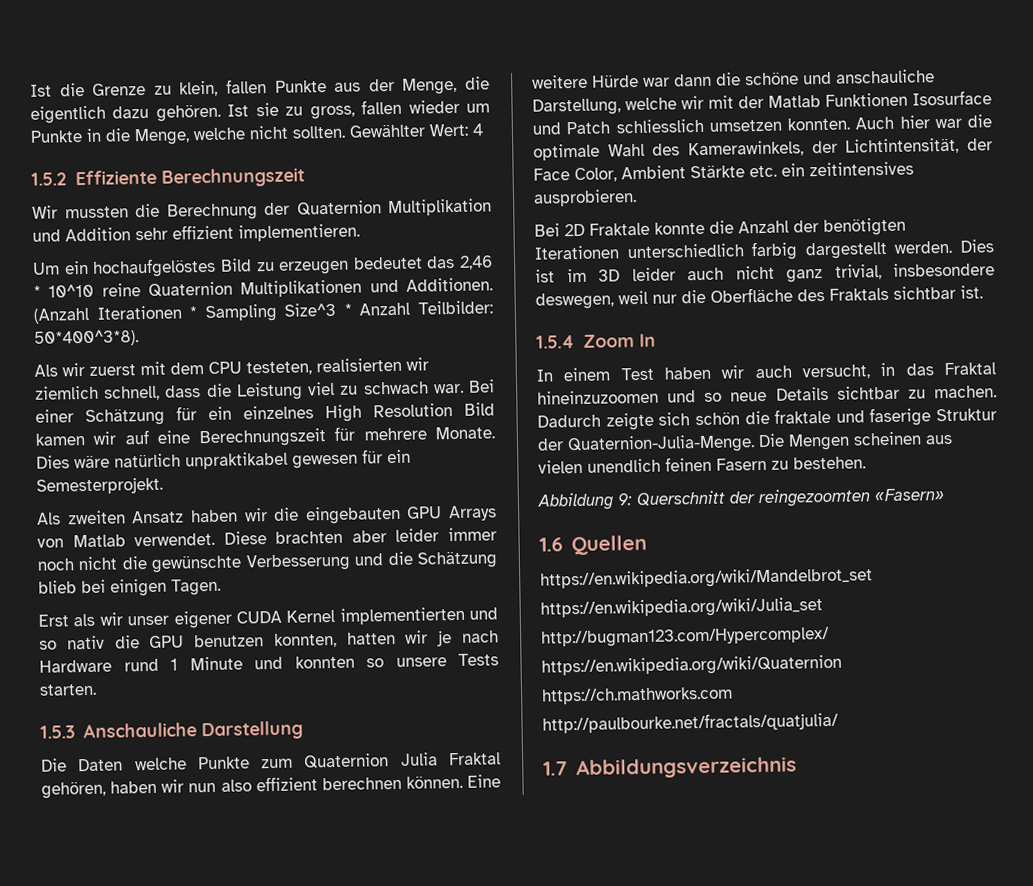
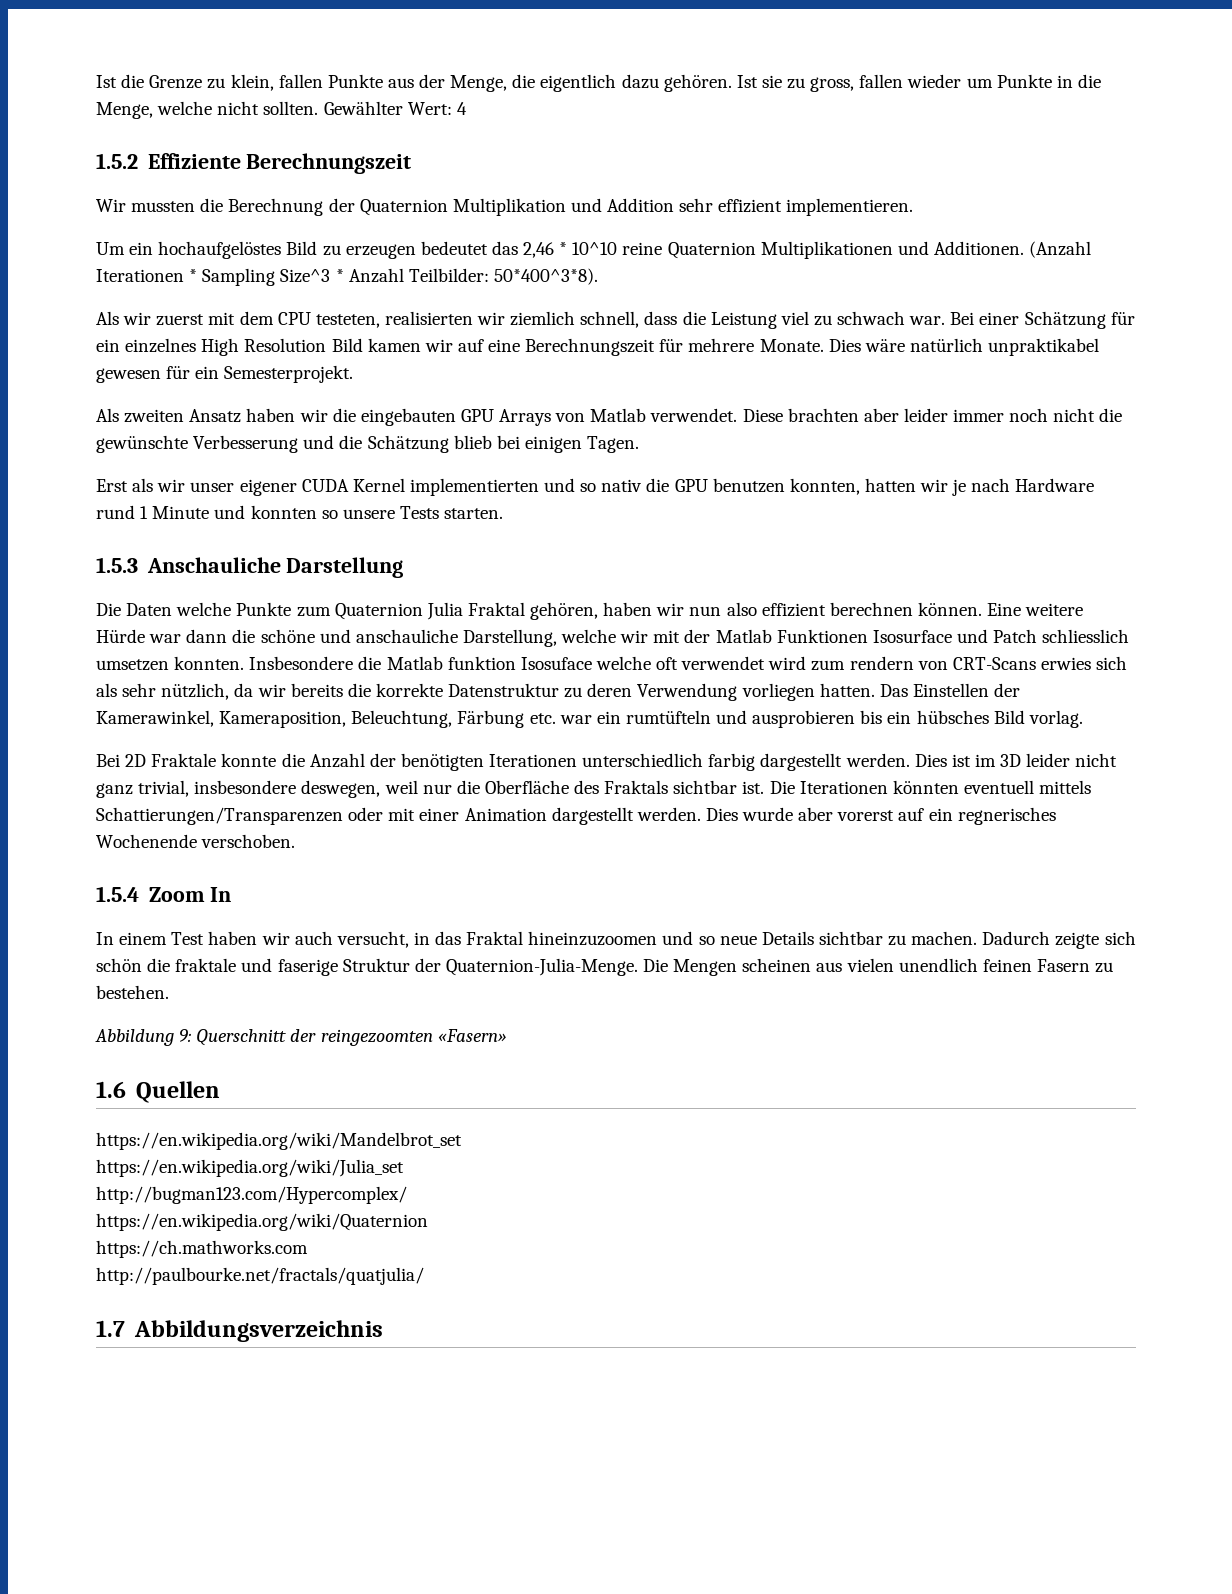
[855,114,992,130] [533,137,993,161] [533,161,914,183] [533,189,637,207] Auch hier war die optimale Wahl des Kamerawinkels, der Lichtintensität, der Face Color, Ambient Stärkte etc. ein zeitintensives ausprobieren. -> [249,656,1128,671] [96,683,1021,701] [96,710,1083,728] Insbesondere die Matlab funktion Isosuface welche oft verwendet wird zum rendern von CRT-Scans erwies sich als sehr nützlich, da wir bereits die korrekte Datenstruktur zu deren Verwendung vorliegen hatten. Das Einstellen der Kamerawinkel, Kameraposition, Beleuchtung, Färbung etc. war ein rumtüfteln und ausprobieren bis ein hübsches Bild vorlag.
[687,267,724,281] auch -> (1071, 760) none
(983, 292) none -> [769,780,1092,794] [96,807,1056,825] [96,834,296,848] Die Iterationen könnten eventuell mittels Schattierungen/Transparenzen oder mit einer Animation dargestellt werden. Dies wurde aber vorerst auf ein regnerisches Wochenende verschoben.

